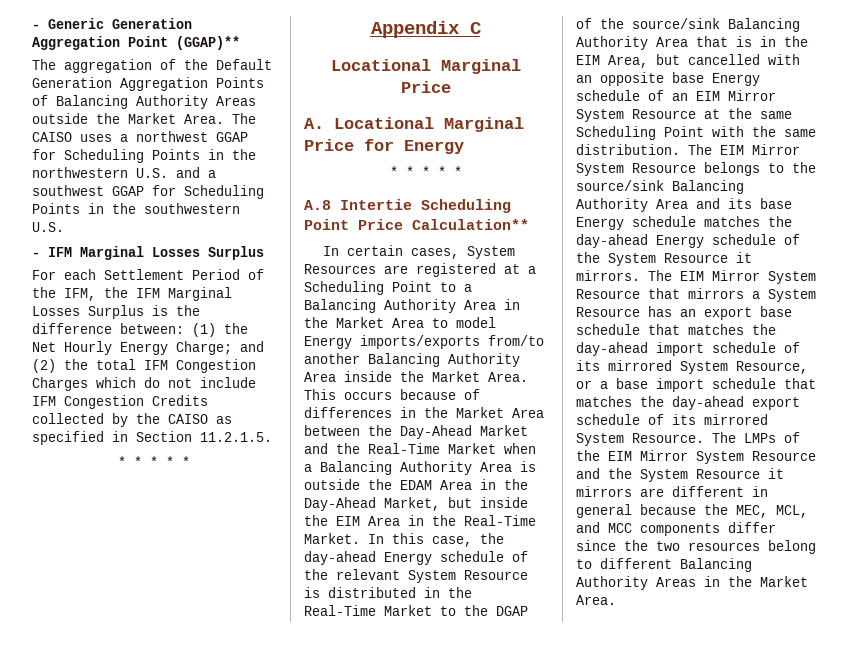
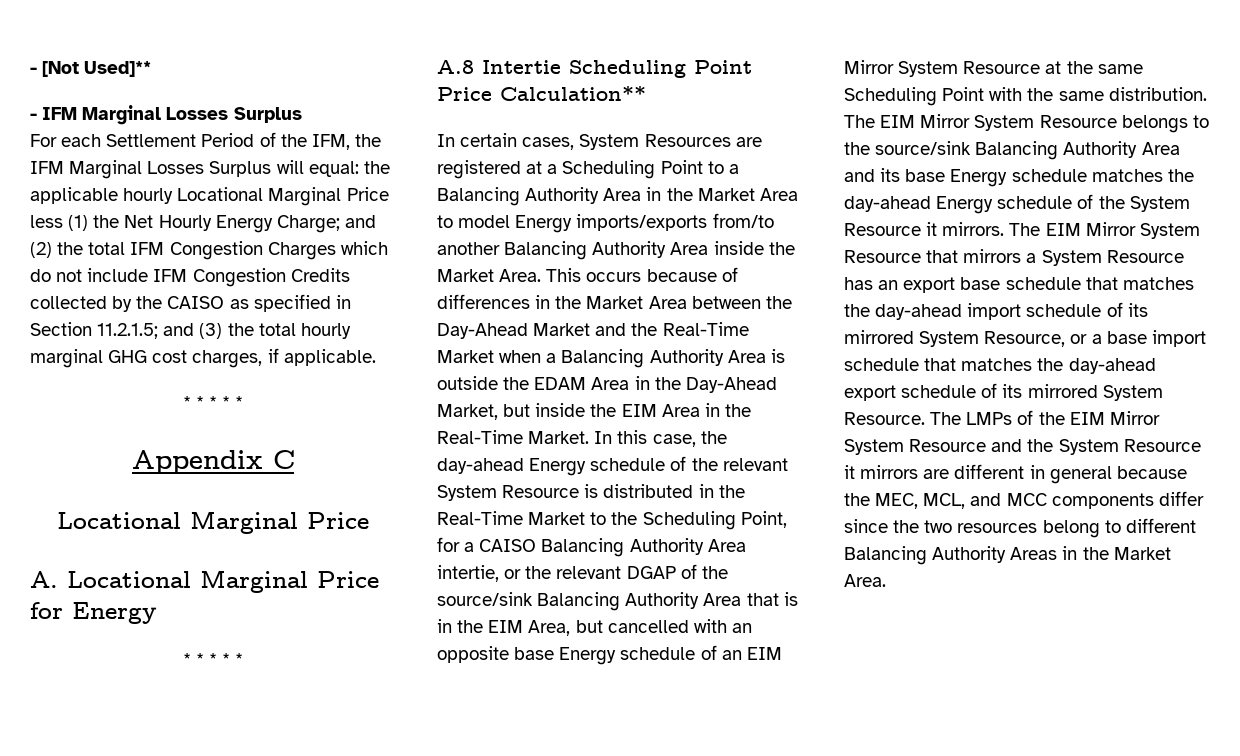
[32,18,192,29] [32,36,240,50] [32,59,272,73] [32,77,264,91] [32,95,256,109] [32,113,256,124] [32,131,248,142] [32,149,256,163] [32,167,216,178] [32,185,264,199] [32,203,240,214] [32,222,64,232] - Generic Generation Aggregation Point (GGAP)** // The aggregation of the Default Generation Aggregation Points of Balancing Authority Areas outside the Market Area. The CAISO uses a northwest GGAP for Scheduling Points in the northwestern U.S. and a southwest GGAP for Scheduling Points in the southwestern U.S. -> [30,61,152,77] - [Not Used]**
[152,305,200,316] [32,323,184,334] is the difference between: -> [276,160,390,177] [30,187,389,206] [30,215,63,228] will equal: the applicable hourly Locational Marginal Price less
[200,432,272,442] 11.2.1.5. -> [97,323,351,339] [30,348,376,368] 11.2.1.5; and (3) the total hourly marginal GHG cost charges, if applicable.
(488, 610) none -> [642,511,787,530] [437,537,746,557] [437,565,622,582] Scheduling Point, for a CAISO Balancing Authority Area intertie, or the relevant

